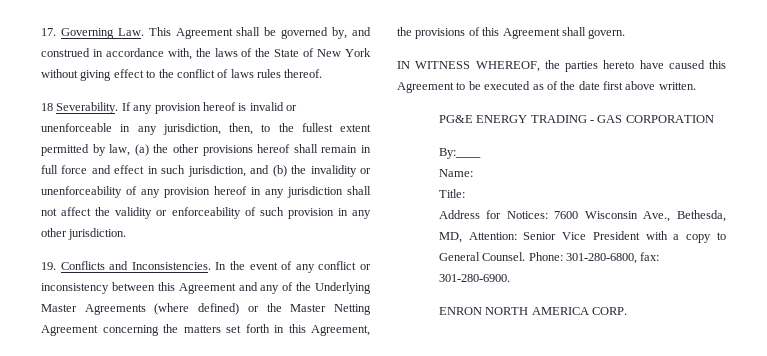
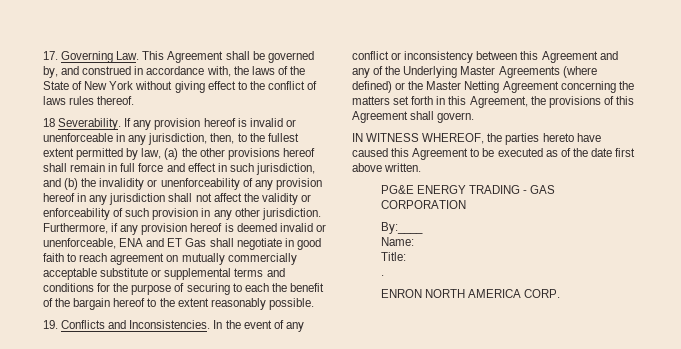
(127, 234) none -> [43,223,326,235] [43,238,321,250] [43,253,297,265] [43,268,285,280] [43,283,324,295] [43,298,314,310] Furthermore, if any provision hereof is deemed invalid or unenforceable, ENA and ET Gas shall negotiate in good faith to reach agreement on mutually commercially acceptable substitute or supplemental terms and conditions for the purpose of securing to each the benefit of the bargain hereof to the extent reasonably possible.
[438,210,726,222] [438,231,727,243] [438,252,660,264] [438,274,510,282] Address for Notices: 7600 Wisconsin Ave., Bethesda, MD, Attention: Senior Vice President with a copy to General Counsel. Phone: 301-280-6800, fax: 301-280-6900. -> [380,275,384,276] .

